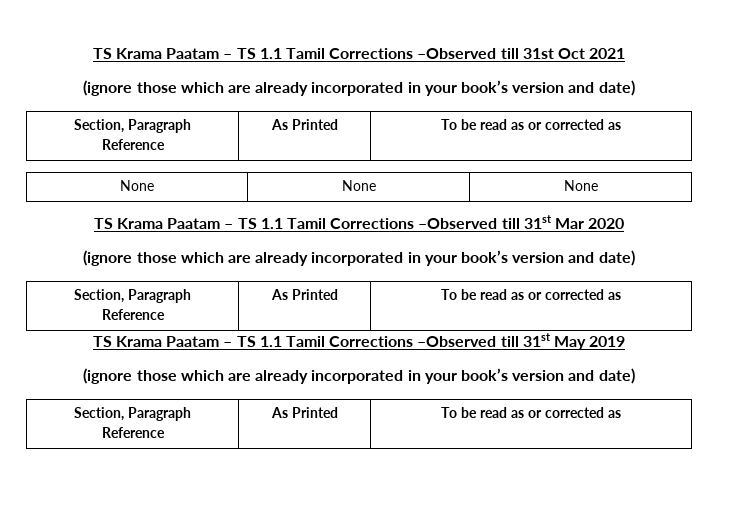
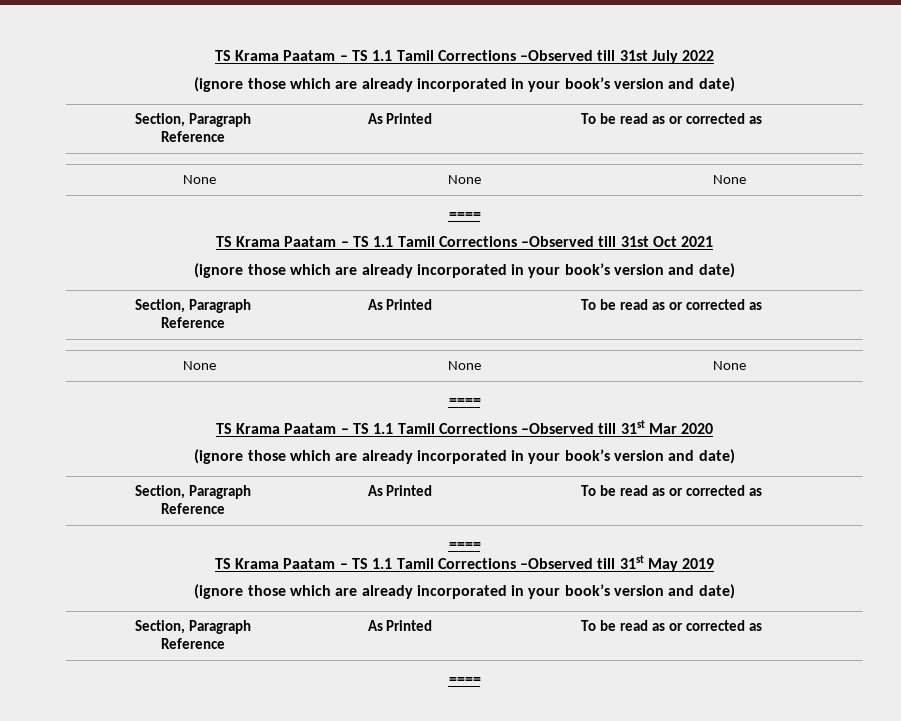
(554, 53) none -> [652,50,715,64] [194,77,735,92] [135,113,251,127] [161,131,225,142] [367,113,433,124] [581,113,762,124] [182,175,216,184] [447,175,481,184] [713,175,746,184] [448,212,481,219] [215,236,649,247] July 2022 // (ignore those which are already incorporated in your book’s version and date) // Section, Paragraph // Reference | As Printed | To be read as or corrected as // None | None | None // ==== // TS Krama Paatam – TS 1.1 Tamil Corrections –Observed till 31st
(598, 185) none -> [448,398,481,405] // ====
(621, 296) none -> [448,542,481,549] // ====
(621, 414) none -> [448,677,481,684] // ====

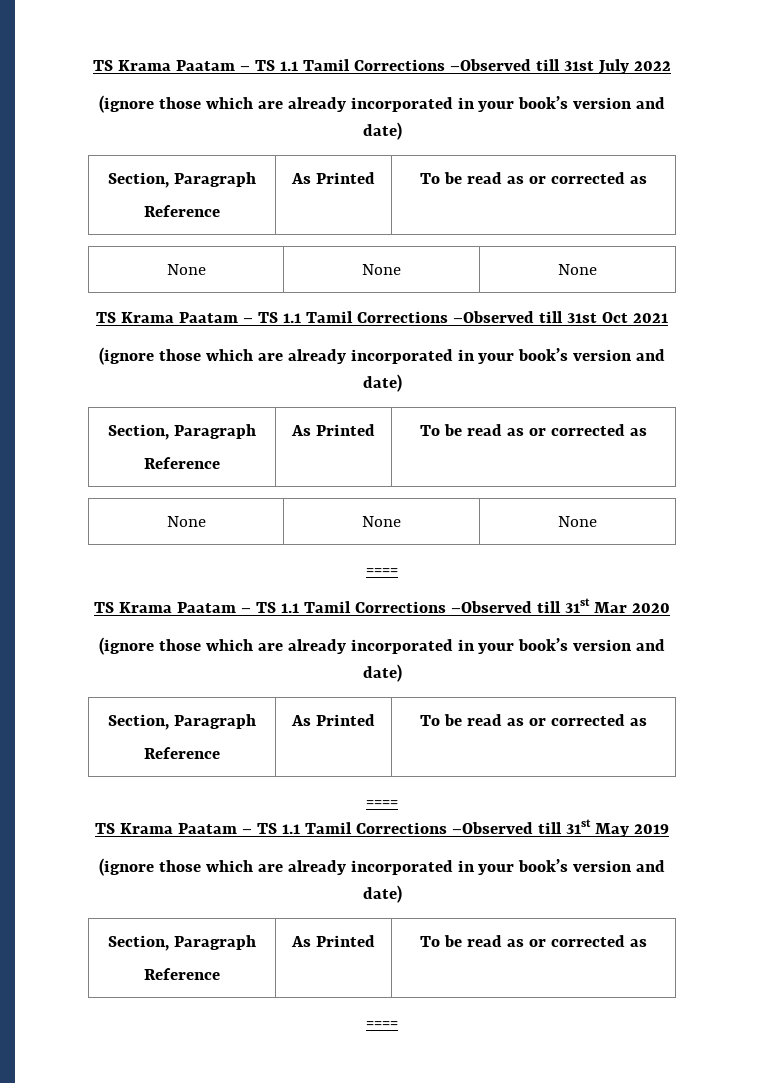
[448,212,481,219] // ==== -> (597, 269) none

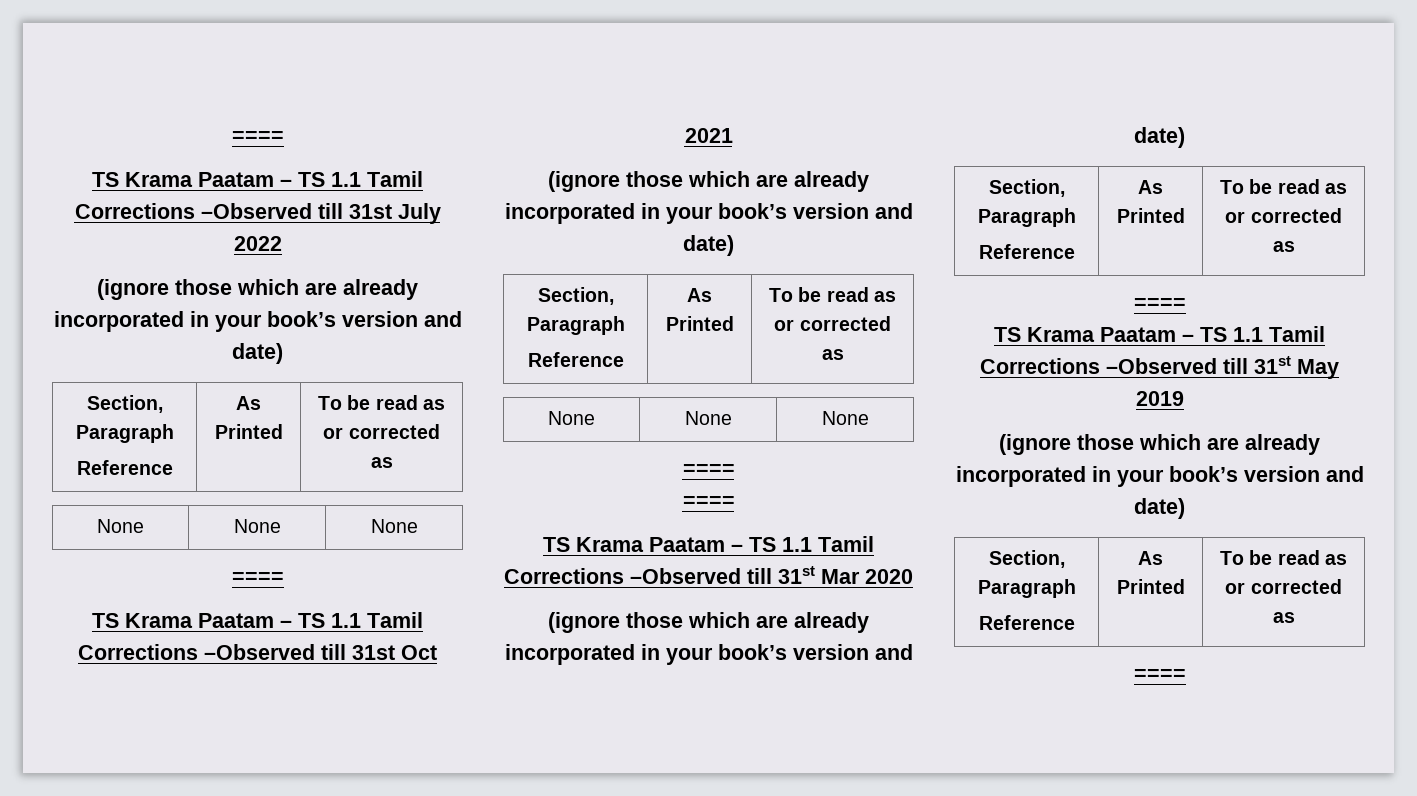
(93, 65) none -> [231,131,284,143] ==== //
(597, 269) none -> [231,572,284,584] // ====
(398, 571) none -> [682,496,735,508] // ====

